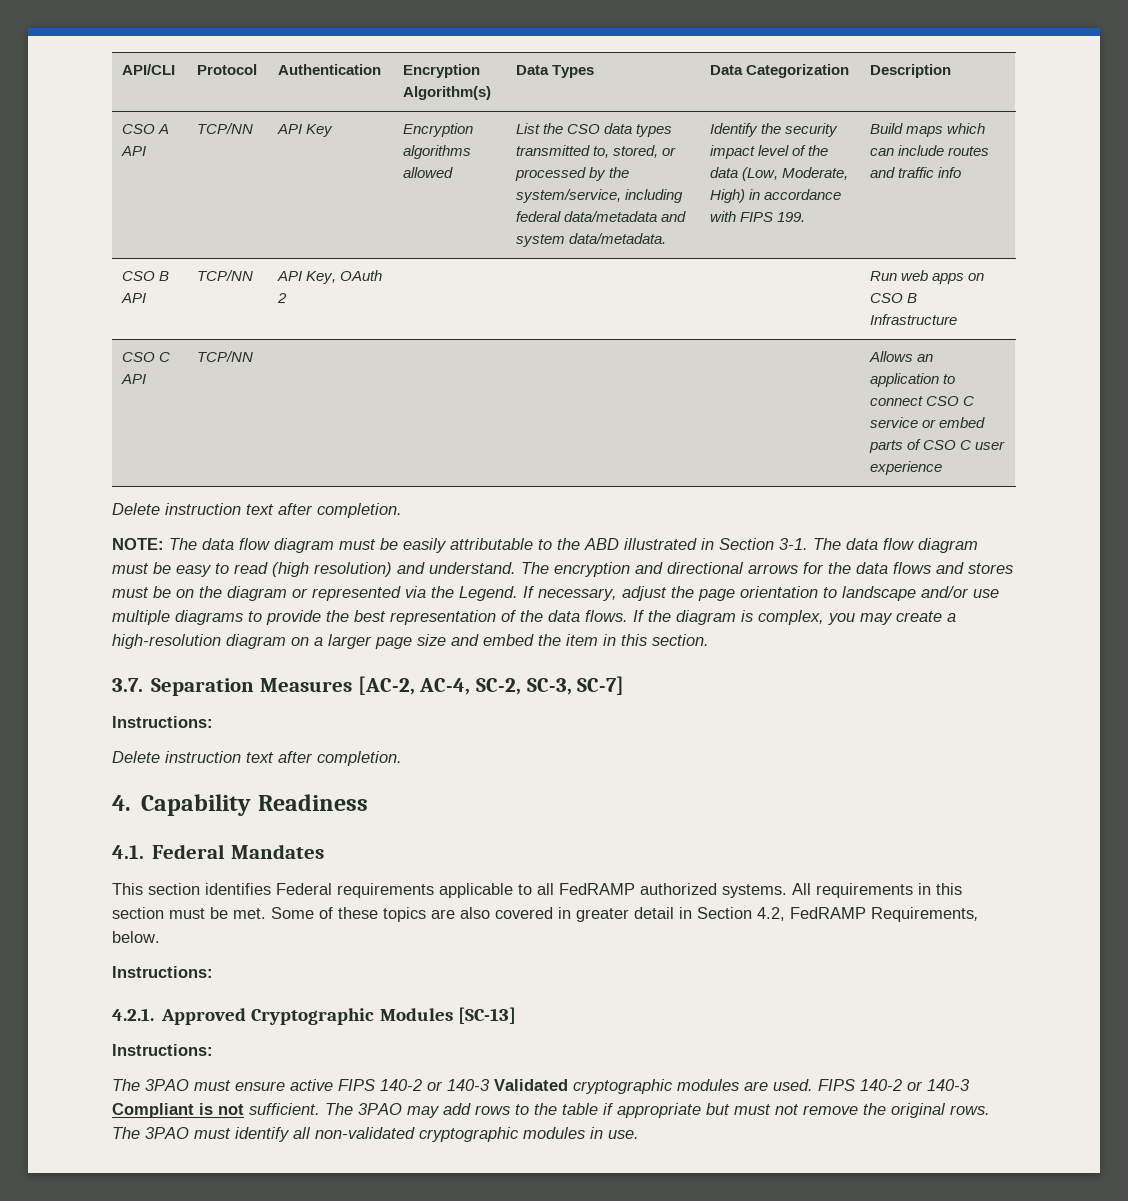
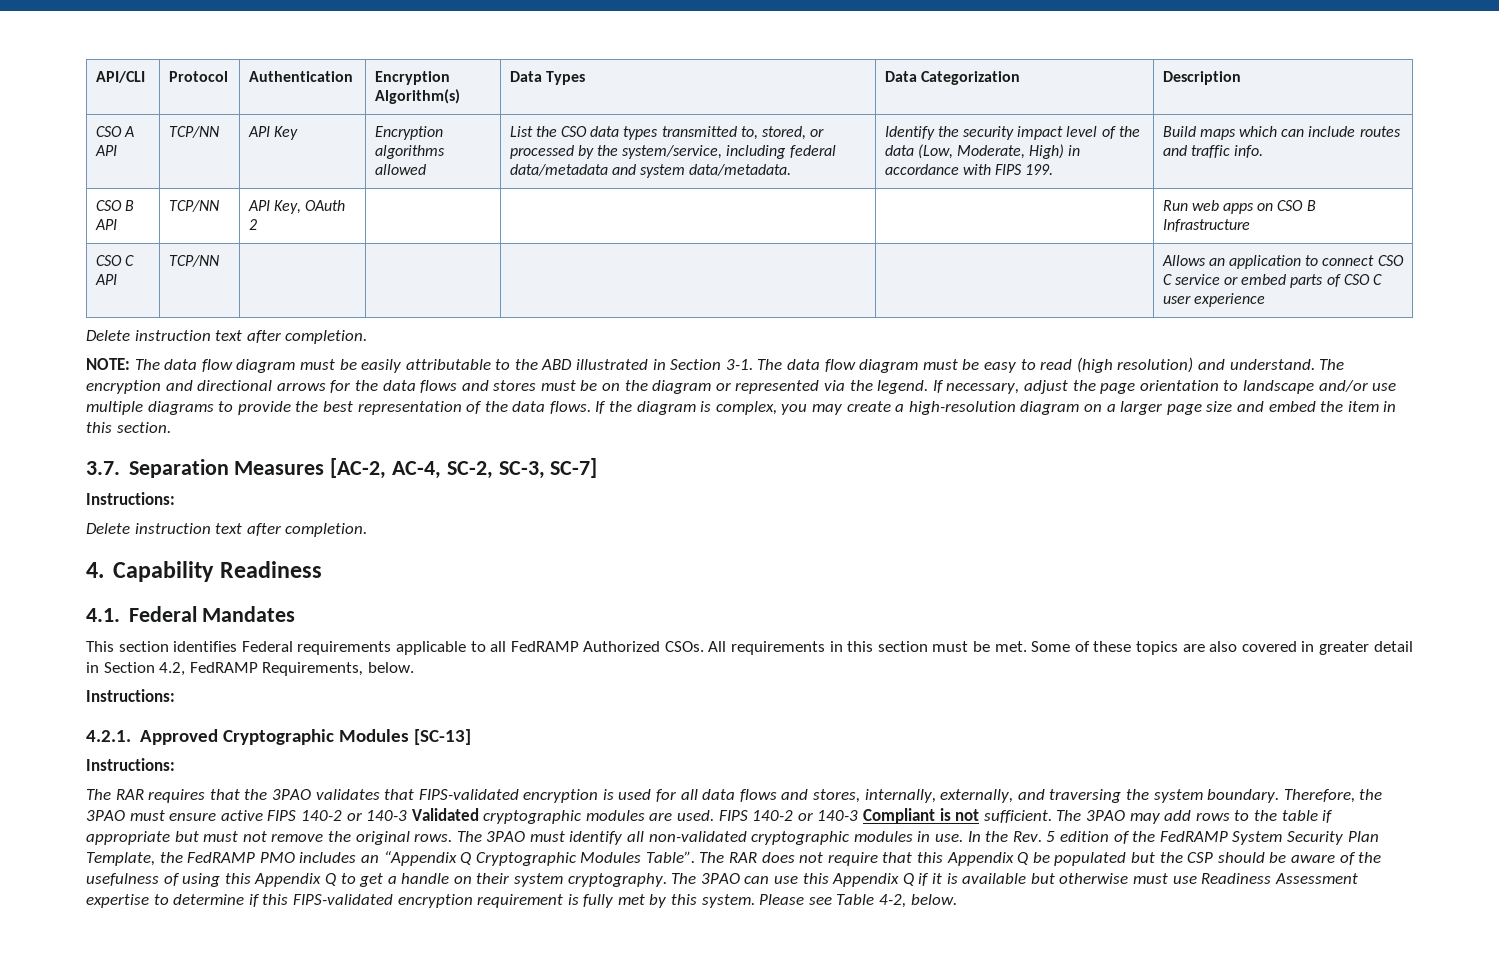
[938,167,962,178] info -> [1234,145,1264,158] info.
[459,586,518,601] Legend. -> [877,380,929,394] legend.
[640,883,787,898] authorized systems. -> [583,641,704,652] Authorized CSOs.
(140, 1085) none -> [115,789,1383,803] RAR requires that the 3PAO validates that FIPS-validated encryption is used for all data flows and stores, internally, externally, and traversing the system boundary. Therefore, the
(639, 1134) none -> [967,831,1379,845] [86,851,1382,866] [86,873,1358,887] [86,894,957,908] In the Rev. 5 edition of the FedRAMP System Security Plan Template, the FedRAMP PMO includes an “Appendix Q Cryptographic Modules Table”. The RAR does not require that this Appendix Q be populated but the CSP should be aware of the usefulness of using this Appendix Q to get a handle on their system cryptography. The 3PAO can use this Appendix Q if it is available but otherwise must use Readiness Assessment expertise to determine if this FIPS-validated encryption requirement is fully met by this system. Please see Table 4-2, below.

